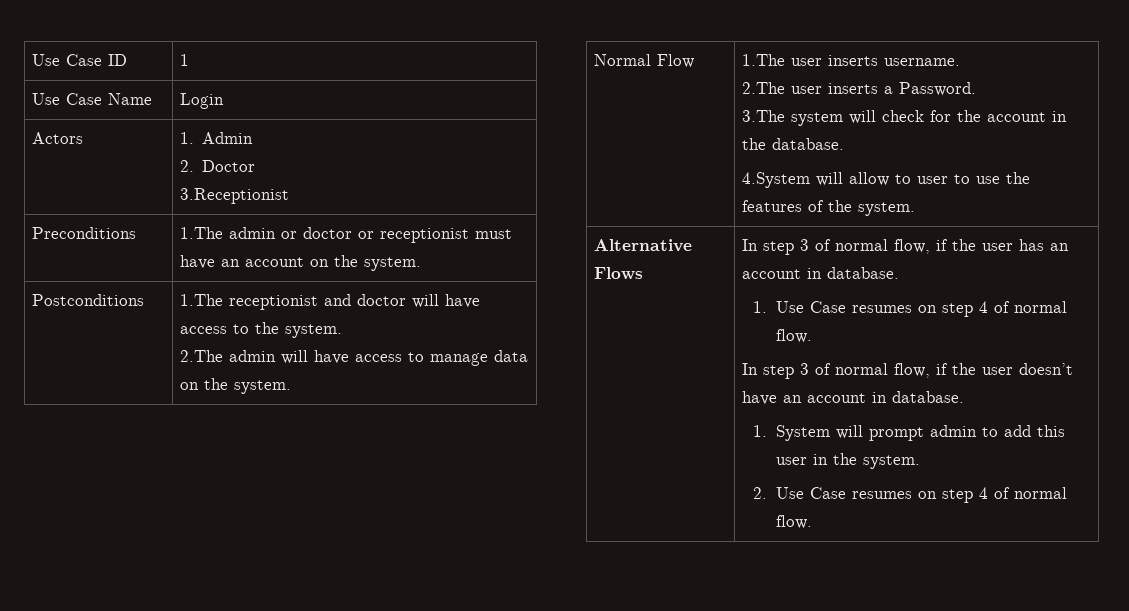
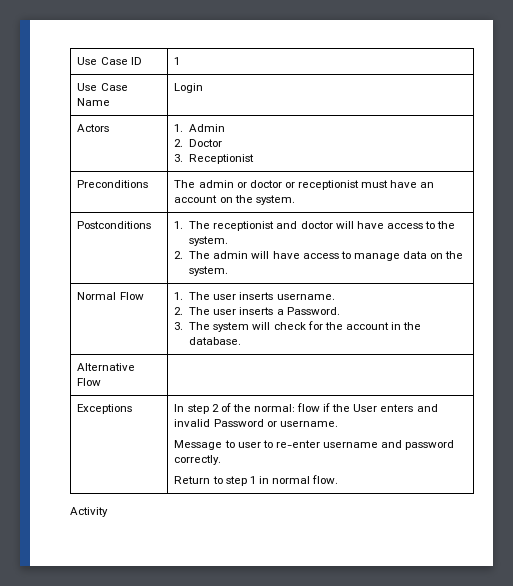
[179,188,289,204] 3.Receptionist -> [174,154,255,164] 3. Receptionist
[179,227,223,239] 1.The -> [174,180,196,188] The
[179,294,223,306] 1.The -> [174,221,211,229] 1. The
[179,350,223,362] 2.The -> [174,251,211,259] 2. The
[741,54,785,66] 1.The -> [174,292,211,300] 1. The
[741,82,785,94] 2.The -> [174,307,211,315] 2. The
[741,110,785,122] 3.The -> [174,322,211,330] 3. The
[741,172,1030,188] [741,200,915,216] [593,239,692,252] [593,267,643,280] [741,239,1069,255] [741,267,899,279] [753,301,1067,317] [775,329,812,343] [741,363,1073,379] [741,391,964,405] [753,425,1065,441] [775,453,920,469] [753,487,1067,503] [775,515,812,529] // 4.System will allow to user to use the features of the system. // Alternative Flows | In step 3 of normal flow, if the user has an account in database. // 1. Use Case resumes on step 4 of normal flow. // In step 3 of normal flow, if the user doesn’t have an account in database. // 1. System will prompt admin to add this user in the system. // 2. Use Case resumes on step 4 of normal flow. -> [77,363,136,371] [77,378,102,386] [77,404,133,414] [174,403,438,414] [174,419,338,427] [174,440,455,450] [174,455,222,465] [174,475,339,486] [70,507,108,517] // Alternative Flow | // Exceptions | In step 2 of the normal: flow if the User enters and invalid Password or username. // Message to user to re-enter username and password correctly. // Return to step 1 in normal flow. // Activity

